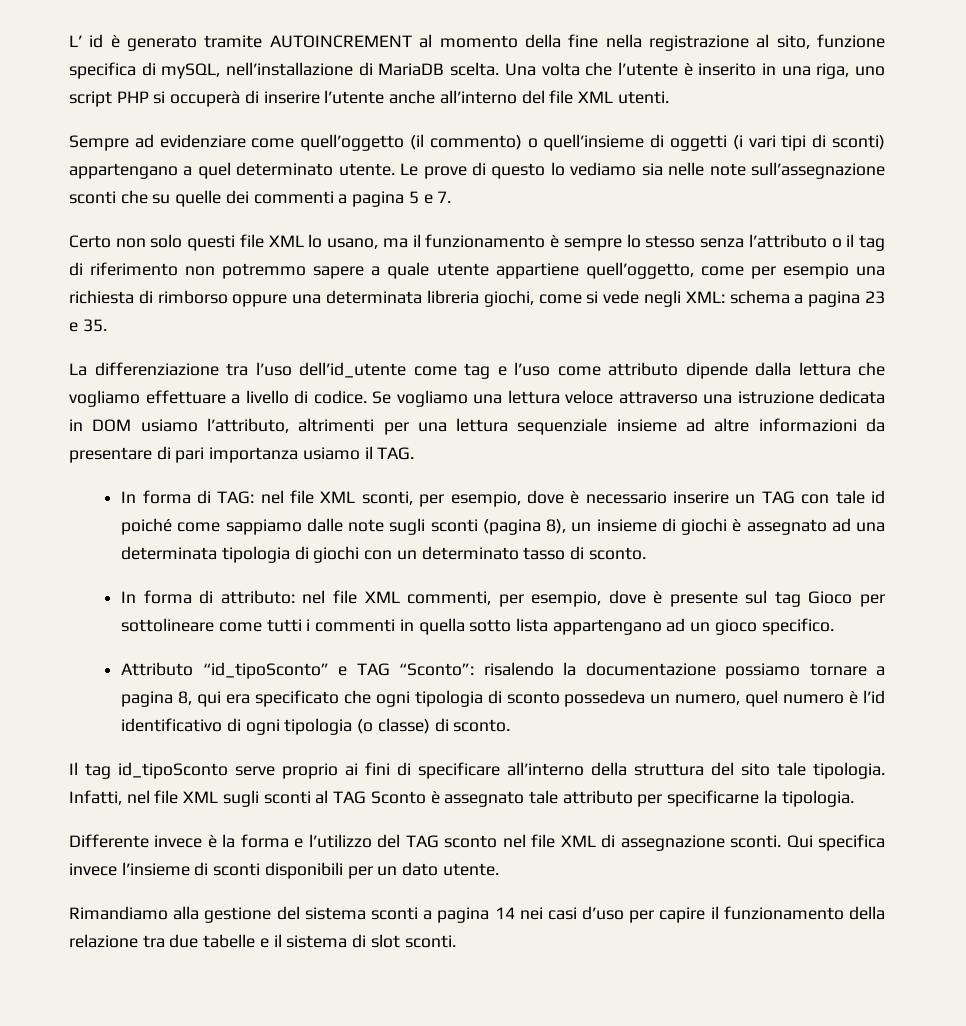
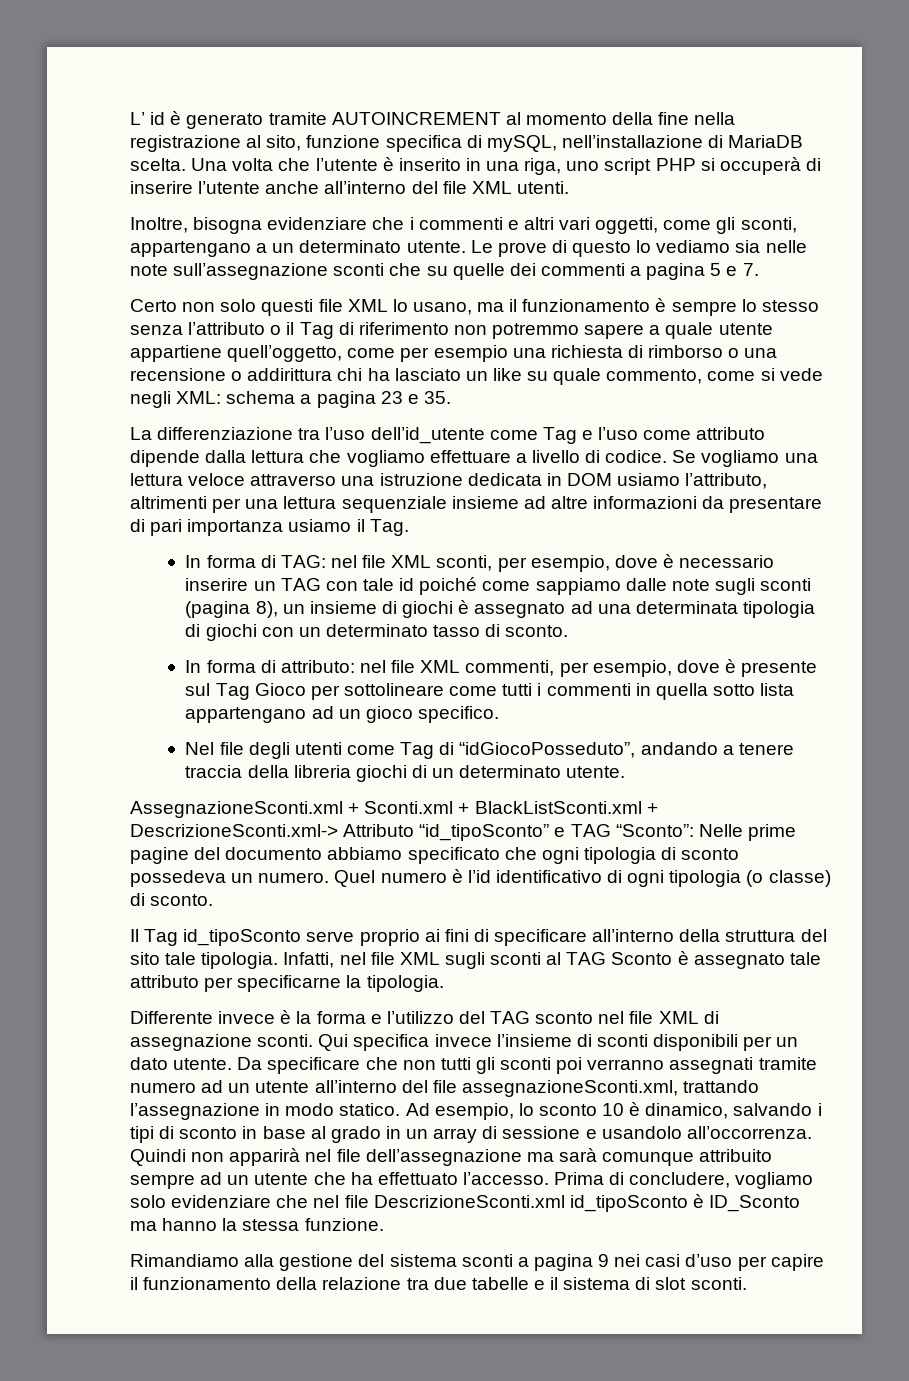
[69,134,885,151] Sempre ad evidenziare come quell’oggetto (il commento) o quell’insieme di oggetti (i vari tipi di sconti) -> [130,217,797,234] Inoltre, bisogna evidenziare che i commenti e altri vari oggetti, come gli sconti,
[197,162,231,179] quel -> [272,243,295,253] un
[858,235,885,251] tag -> [299,322,334,339] Tag
[232,290,534,307] oppure una determinata libreria giochi, -> [728,348,778,358] [130,368,703,385] o una recensione o addirittura chi ha lasciato un like su quale commento,
[464,363,490,379] tag -> [542,427,577,444] Tag
[377,447,415,460] TAG. -> [369,519,409,536] Tag.
[774,591,801,607] tag -> [215,683,250,700] Tag
(834, 626) none -> [185,742,794,759] [185,765,626,782] [130,801,658,818] [130,824,338,837] Nel file degli utenti come Tag di “idGiocoPosseduto”, andando a tenere traccia della libreria giochi di un determinato utente. // AssegnazioneSconti.xml + Sconti.xml + BlackListSconti.xml + DescrizioneSconti.xml->
[483,662,885,679] [121,691,250,707] risalendo la documentazione possiamo tornare a pagina 8, qui era -> [698,824,796,841] [130,847,403,864] Nelle prime pagine del documento abbiamo
[675,690,779,707] numero, quel -> [258,870,376,887] numero. Quel
[85,763,111,779] tag -> [144,929,179,946] Tag
(499, 869) none -> [237,1057,817,1074] [130,1080,760,1097] [130,1102,822,1120] [130,1126,812,1143] [130,1148,773,1166] [130,1172,814,1189] [130,1194,801,1212] [130,1218,384,1231] Da specificare che non tutti gli sconti poi verranno assegnati tramite numero ad un utente all’interno del file assegnazioneSconti.xml, trattando l’assegnazione in modo statico. Ad esempio, lo sconto 10 è dinamico, salvando i tipi di sconto in base al grado in un array di sessione e usandolo all’occorrenza. Quindi non apparirà nel file dell’assegnazione ma sarà comunque attribuito sempre ad un utente che ha effettuato l’accesso. Prima di concludere, vogliamo solo evidenziare che nel file DescrizioneSconti.xml id_tipoSconto è ID_Sconto ma hanno la stessa funzione.
[494,907,515,919] 14 -> [598,1254,610,1267] 9

